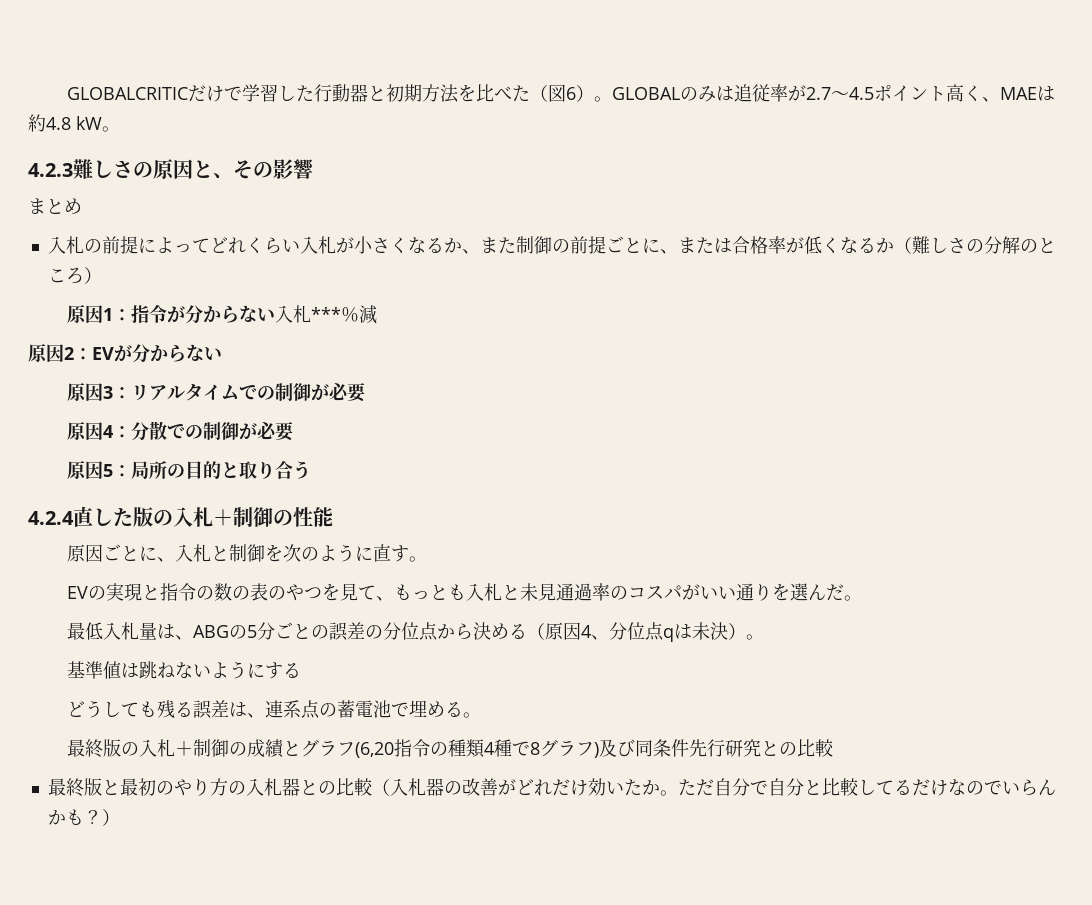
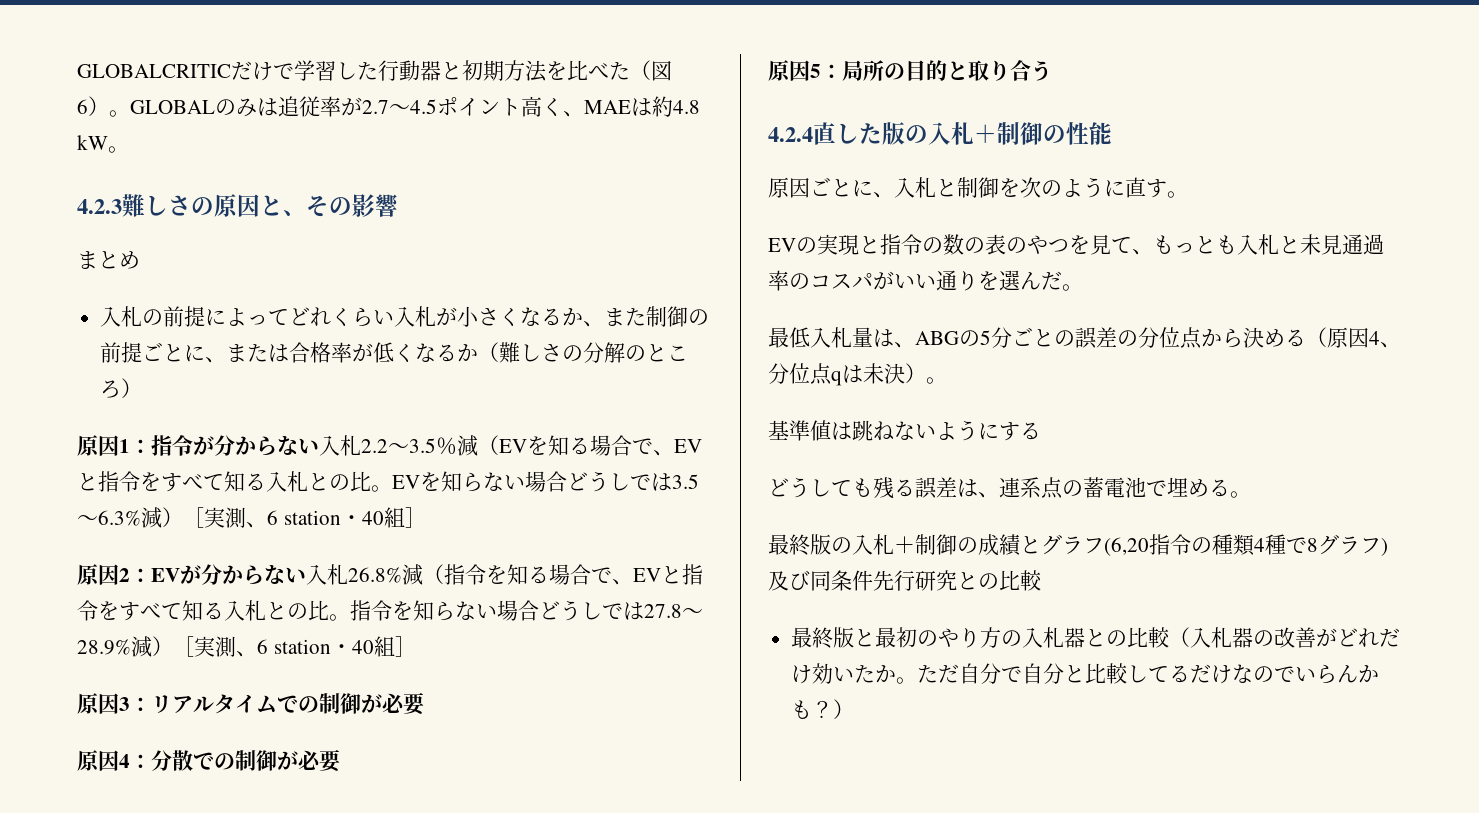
[310,307,341,321] *** -> [361,438,436,453] 2.2〜3.5
(377, 314) none -> [478,435,702,456] [77,471,699,492] [77,507,426,528] （EVを知る場合で、EVと指令をすべて知る入札との比。EVを知らない場合どうしでは3.5〜6.3%減）［実測、6 station・40組］
(222, 353) none -> [306,564,703,585] [77,600,703,621] [77,636,416,657] 入札26.8%減（指令を知る場合で、EVと指令をすべて知る入札との比。指令を知らない場合どうしでは27.8〜28.9%減）［実測、6 station・40組］

